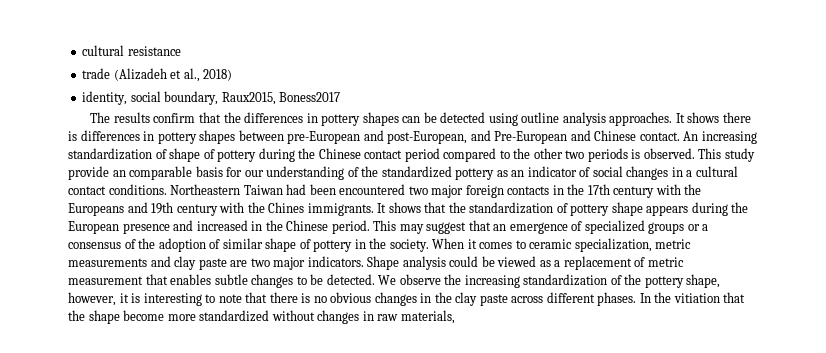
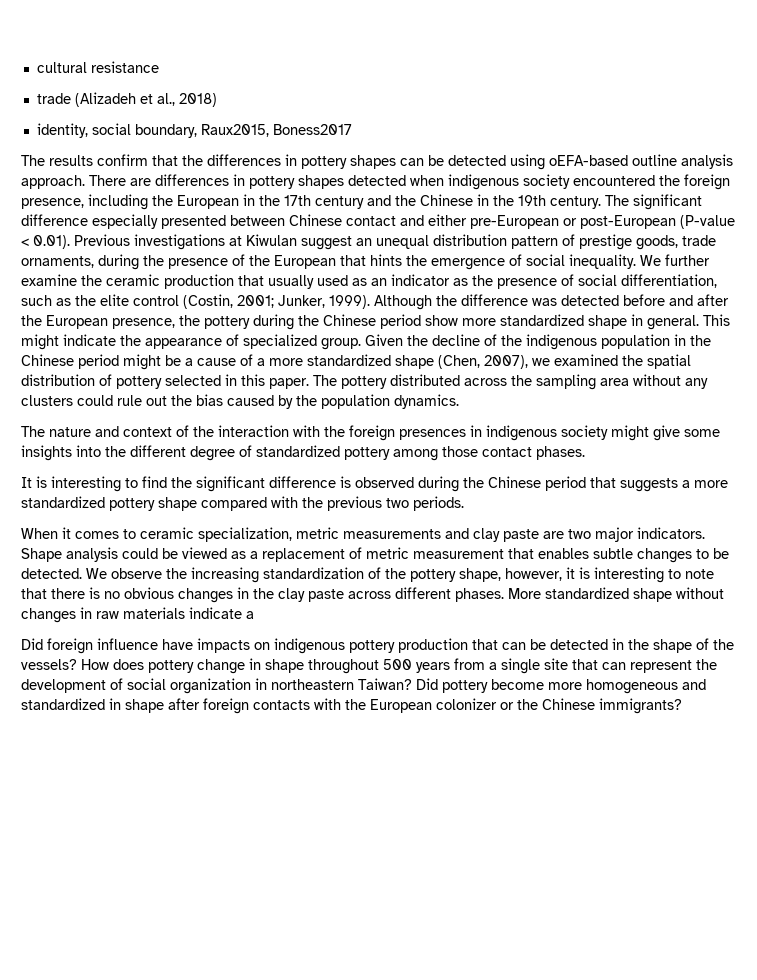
(518, 119) none -> [549,155,628,166] oEFA-based
[609,112,751,126] [68,130,757,144] [68,148,755,162] [68,166,738,180] [68,184,702,198] [68,202,749,216] [68,220,709,234] [68,238,429,252] approaches. It shows there is differences in pottery shapes between pre-European and post-European, and Pre-European and Chinese contact. An increasing standardization of shape of pottery during the Chinese contact period compared to the other two periods is observed. This study provide an comparable basis for our understanding of the standardized pottery as an indicator of social changes in a cultural contact conditions. Northeastern Taiwan had been encountered two major foreign contacts in the 17th century with the Europeans and 19th century with the Chines immigrants. It shows that the standardization of pottery shape appears during the European presence and increased in the Chinese period. This may suggest that an emergence of specialized groups or a consensus of the adoption of similar shape of pottery in the society. -> [21,174,730,190] [21,194,702,210] [21,214,735,229] [21,234,716,250] [21,254,710,270] [21,274,717,289] [21,294,729,310] [21,314,730,330] [21,334,711,350] [21,354,691,370] [21,374,708,390] [21,394,459,409] [21,425,720,441] [21,445,585,461] [21,476,728,492] [21,496,464,511] approach. There are differences in pottery shapes detected when indigenous society encountered the foreign presence, including the European in the 17th century and the Chinese in the 19th century. The significant difference especially presented between Chinese contact and either pre-European or post-European (P-value < 0.01). Previous investigations at Kiwulan suggest an unequal distribution pattern of prestige goods, trade ornaments, during the presence of the European that hints the emergence of social inequality. We further examine the ceramic production that usually used as an indicator as the presence of social differentiation, such as the elite control (Costin, 2001; Junker, 1999). Although the difference was detected before and after the European presence, the pottery during the Chinese period show more standardized shape in general. This might indicate the appearance of specialized group. Given the decline of the indigenous population in the Chinese period might be a cause of a more standardized shape (Chen, 2007), we examined the spatial distribution of pottery selected in this paper. The pottery distributed across the sampling area without any clusters could rule out the bias caused by the population dynamics. // The nature and context of the interaction with the foreign presences in indigenous society might give some insights into the different degree of standardized pottery among those contact phases. // It is interesting to find the significant difference is observed during the Chinese period that suggests a more standardized pottery shape compared with the previous two periods. //
[639,292,746,303] [68,310,455,324] In the vitiation that the shape become more standardized without changes in raw materials, -> [508,587,724,602] [21,607,254,623] [21,638,734,654] [21,658,717,674] [21,678,706,694] [21,698,682,714] More standardized shape without changes in raw materials indicate a // Did foreign influence have impacts on indigenous pottery production that can be detected in the shape of the vessels? How does pottery change in shape throughout 500 years from a single site that can represent the development of social organization in northeastern Taiwan? Did pottery become more homogeneous and standardized in shape after foreign contacts with the European colonizer or the Chinese immigrants?

